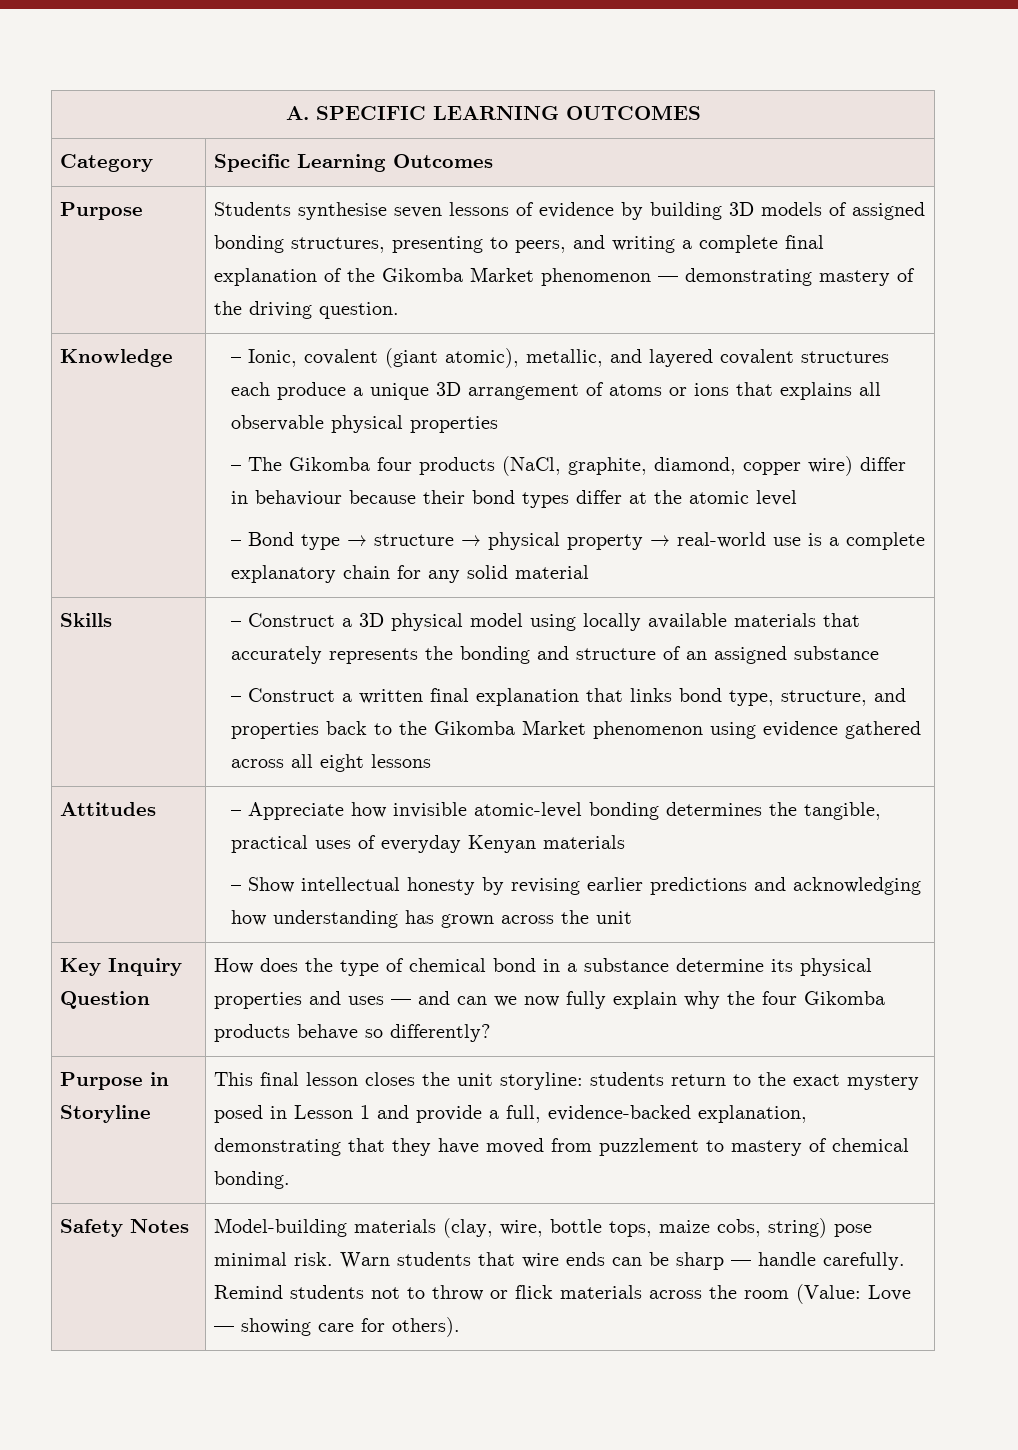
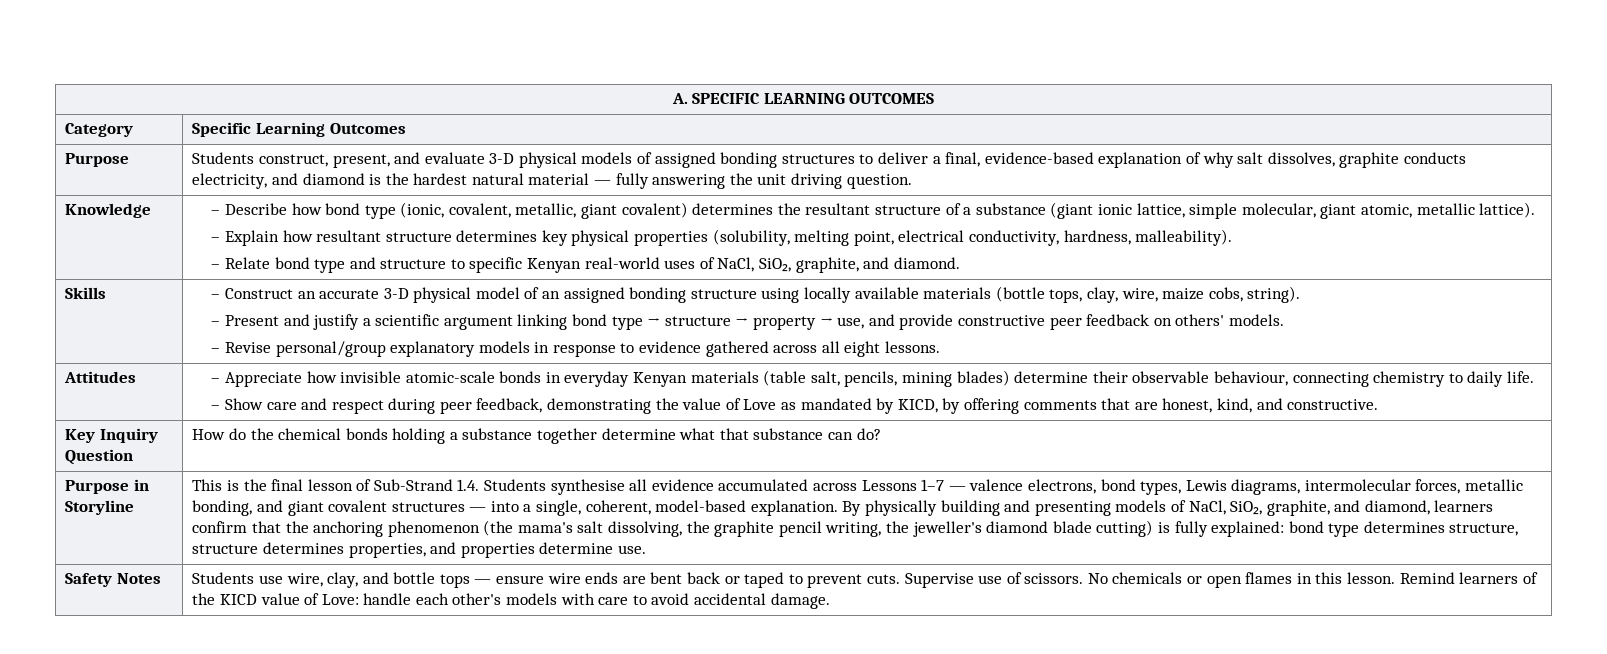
[297,202,925,220] [213,235,824,253] [213,267,915,286] [213,301,399,319] [59,349,173,367] [230,348,889,368] [230,382,881,400] [230,415,498,433] [230,456,906,476] [230,490,797,508] [230,532,925,550] [230,565,589,583] [59,613,112,627] [230,613,860,631] [230,646,879,664] [230,688,906,706] [230,720,756,739] synthesise seven lessons of evidence by building 3D models of assigned bonding structures, presenting to peers, and writing a complete final explanation of the Gikomba Market phenomenon — demonstrating mastery of the driving question. // Knowledge | – Ionic, covalent (giant atomic), metallic, and layered covalent structures each produce a unique 3D arrangement of atoms or ions that explains all observable physical properties // – The Gikomba four products (NaCl, graphite, diamond, copper wire) differ in behaviour because their bond types differ at the atomic level // – Bond type → structure → physical property → real-world use is a complete explanatory chain for any solid material // Skills | – Construct a 3D physical model using locally available materials that accurately represents the bonding and structure of an assigned substance // – Construct a written final explanation that links bond type, structure, and properties back to the Gikomba Market phenomenon using -> [258,152,1466,168] [192,173,912,189] [65,203,152,218] [211,202,1536,219] [211,229,1233,246] [211,257,960,273] [65,287,107,299] [211,286,1301,303] [211,314,1284,330] [211,341,635,357] construct, present, and evaluate 3-D physical models of assigned bonding structures to deliver a final, evidence-based explanation of why salt dissolves, graphite conducts electricity, and diamond is the hardest natural material — fully answering the unit driving question. // Knowledge | – Describe how bond type (ionic, covalent, metallic, giant covalent) determines the resultant structure of a substance (giant ionic lattice, simple molecular, giant atomic, metallic lattice). // – Explain how resultant structure determines key physical properties (solubility, melting point, electrical conductivity, hardness, malleability). // – Relate bond type and structure to specific Kenyan real-world uses of NaCl, SiO₂, graphite, and diamond. // Skills | – Construct an accurate 3-D physical model of an assigned bonding structure using locally available materials (bottle tops, clay, wire, maize cobs, string). // – Present and justify a scientific argument linking bond type → structure → property → use, and provide constructive peer feedback on others' models. // – Revise personal/group explanatory models in response to
[370,754,431,768] lessons -> [885,341,941,353] lessons.
[473,802,881,820] [230,835,625,853] [230,877,921,895] [230,910,632,928] [59,958,182,976] [59,991,150,1009] [213,958,872,976] [213,991,885,1009] [213,1024,490,1042] [59,1072,169,1090] [59,1105,151,1123] [213,1072,919,1090] [213,1105,807,1123] [213,1138,909,1156] [213,1171,290,1189] [59,1219,189,1237] [213,1218,872,1238] [213,1252,905,1270] [213,1284,911,1304] [213,1317,460,1337] atomic-level bonding determines the tangible, practical uses of everyday Kenyan materials // – Show intellectual honesty by revising earlier predictions and acknowledging how understanding has grown across the unit // Key Inquiry Question | How does the type of chemical bond in a substance determine its physical properties and uses — and can we now fully explain why the four Gikomba products behave so differently? // Purpose in Storyline | This final lesson closes the unit storyline: students return to the exact mystery posed in Lesson 1 and provide a full, evidence-backed explanation, demonstrating that they have moved from puzzlement to mastery of chemical bonding. // Safety Notes | Model-building materials (clay, wire, bottle tops, maize cobs, string) pose minimal risk. Warn students that wire ends can be sharp — handle carefully. Remind students not to throw or flick materials across the room (Value: Love — showing care for others). -> [405,370,1534,387] [211,398,1379,414] [65,428,158,443] [65,449,134,465] [192,428,881,444] [65,479,149,494] [65,500,135,515] [192,479,1524,495] [192,500,1494,516] [192,520,1519,537] [192,542,646,558] [65,573,161,587] [192,572,1538,588] [192,593,830,609] atomic-scale bonds in everyday Kenyan materials (table salt, pencils, mining blades) determine their observable behaviour, connecting chemistry to daily life. // – Show care and respect during peer feedback, demonstrating the value of Love as mandated by KICD, by offering comments that are honest, kind, and constructive. // Key Inquiry Question | How do the chemical bonds holding a substance together determine what that substance can do? // Purpose in Storyline | This is the final lesson of Sub-Strand 1.4. Students synthesise all evidence accumulated across Lessons 1–7 — valence electrons, bond types, Lewis diagrams, intermolecular forces, metallic bonding, and giant covalent structures — into a single, coherent, model-based explanation. By physically building and presenting models of NaCl, SiO₂, graphite, and diamond, learners confirm that the anchoring phenomenon (the mama's salt dissolving, the graphite pencil writing, the jeweller's diamond blade cutting) is fully explained: bond type determines structure, structure determines properties, and properties determine use. // Safety Notes | Students use wire, clay, and bottle tops — ensure wire ends are bent back or taped to prevent cuts. Supervise use of scissors. No chemicals or open flames in this lesson. Remind learners of the KICD value of Love: handle each other's models with care to avoid accidental damage.

